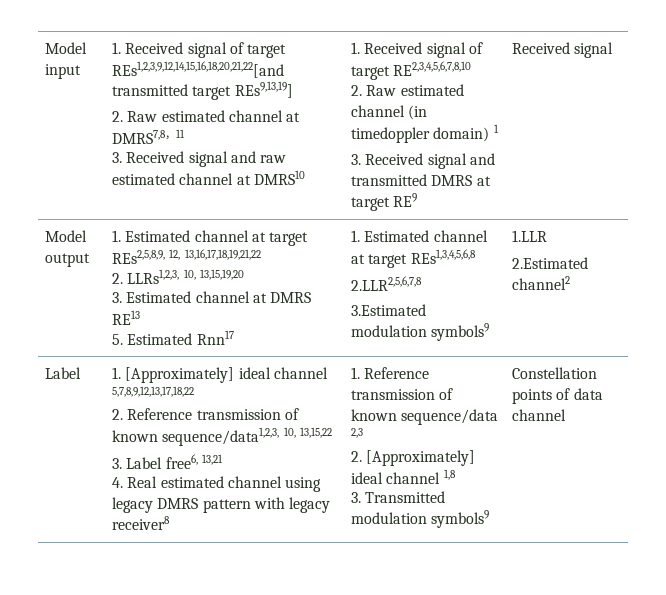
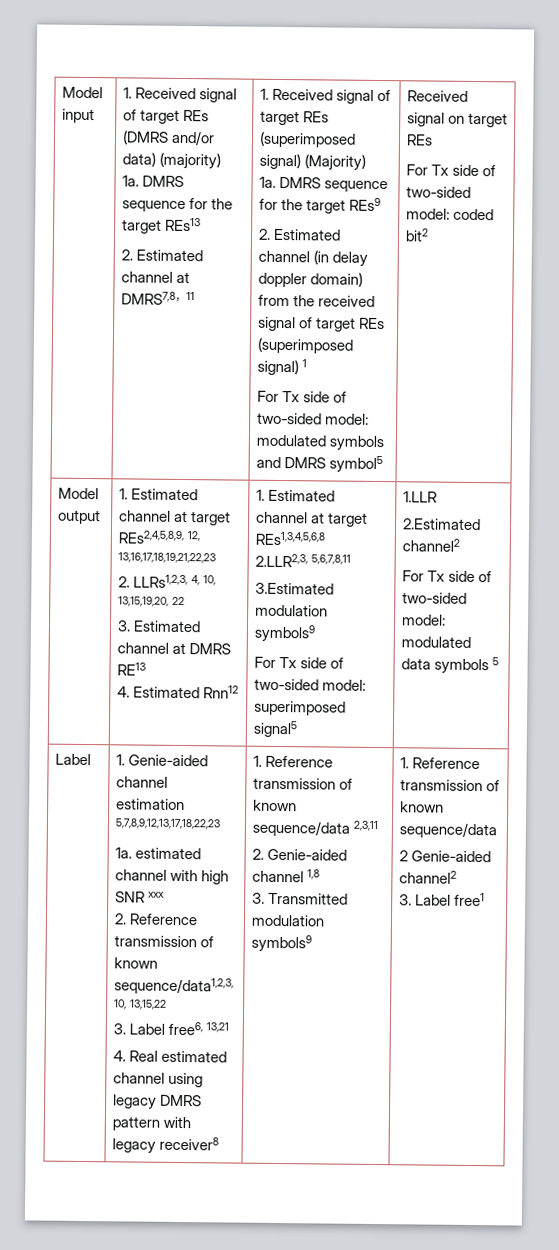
[112,61,285,78] [112,81,293,100] [112,110,225,122] REs1,2,3,9,12,14,15,16,18,20,21,22[and transmitted target REs9,13,19] // 2. Raw estimated -> [182,109,209,122] [121,130,215,146] [121,152,221,170] [121,175,184,187] [121,198,233,213] [121,217,201,234] [120,249,203,262] REs (DMRS and/or data) (majority) // 1a. DMRS sequence for the target REs13 // 2. Estimated
[112,151,287,167] [112,170,305,185] [351,42,483,58] [351,61,472,80] [351,84,464,96] [351,105,428,120] [351,124,499,143] [351,153,495,169] [351,174,491,186] [351,193,418,211] [512,42,614,58] // 3. Received signal and raw estimated channel at DMRS10 | 1. Received signal of target RE2,3,4,5,6,7,8,10 // 2. Raw estimated channel (in timedoppler domain) 1 // 3. Received signal and transmitted DMRS at target RE9 | Received signal -> [259,88,391,104] [259,110,329,126] [258,131,356,148] [258,153,366,171] [258,176,388,193] [258,197,381,214] [257,228,341,241] [257,250,368,267] [257,272,363,288] [257,294,375,307] [257,316,385,332] [256,337,353,354] [256,359,307,376] [256,390,347,403] [256,412,369,425] [255,434,384,452] [255,455,383,474] [406,90,468,102] [406,112,508,128] [405,134,433,146] [405,164,496,177] [405,186,471,198] [405,208,494,221] [404,228,429,242] | 1. Received signal of target REs (superimposed signal) (Majority) // 1a. DMRS sequence for the target REs9 // 2. Estimated channel (in delay doppler domain) from the received signal of target REs (superimposed signal) 1 // For Tx side of two-sided model: modulated symbols and DMRS symbol5 | Received signal on target REs // For Tx side of two-sided model: coded bit2
[112,249,261,264] REs2,5,8,9, 12, 13,16,17,18,19,21,22 -> [117,530,200,545] [117,552,216,564] REs2,4,5,8,9, 12, 13,16,17,18,19,21,22,23
[183,269,244,280] 10, 13,15,19,20 -> [190,575,216,586] [117,596,185,607] 4, 10, 13,15,19,20, 22
[112,330,234,345] 5. Estimated Rnn17 -> [116,685,239,699] 4. Estimated Rnn12
[351,276,423,291] 2.LLR2,5,6,7,8 -> [254,553,351,568] 2.LLR2,3, 5,6,7,8,11
[512,230,548,242] [512,257,589,269] [512,276,571,290] [45,367,82,379] [112,367,328,383] [112,386,195,397] | 1.LLR // 2.Estimated channel2 // Label | 1. [Approximately] ideal channel 5,7,8,9,12,13,17,18,22 -> [253,656,344,669] [253,678,366,691] [253,700,346,716] [252,720,298,738] [402,491,437,503] [401,518,481,531] [401,538,460,552] [401,570,492,583] [401,592,467,604] [401,614,446,626] [400,636,471,648] [400,657,499,675] [54,753,91,766] [115,754,208,767] [115,776,168,788] [115,798,185,811] [114,818,220,830] [114,847,201,860] [114,869,229,885] [114,891,165,903] // For Tx side of two-sided model: superimposed signal5 | 1.LLR // 2.Estimated channel2 // For Tx side of two-sided model: modulated data symbols 5 // Label | 1. Genie-aided channel estimation 5,7,8,9,12,13,17,18,22,23 // 1a. estimated channel with high SNR xxx
[351,428,364,438] [351,450,476,466] [351,472,384,484] 2,3 // 2. [Approximately] ideal -> [352,820,378,832] [251,848,347,861] 2,3,11 // 2. Genie-aided
[512,367,598,379] [512,388,603,404] [512,409,567,421] Constellation points of data channel -> [399,757,480,770] [399,779,500,792] [399,801,444,813] [398,822,497,839] [398,850,491,863] [398,870,457,884] [398,892,485,907] 1. Reference transmission of known sequence/data // 2 Genie-aided channel2 // 3. Label free1

